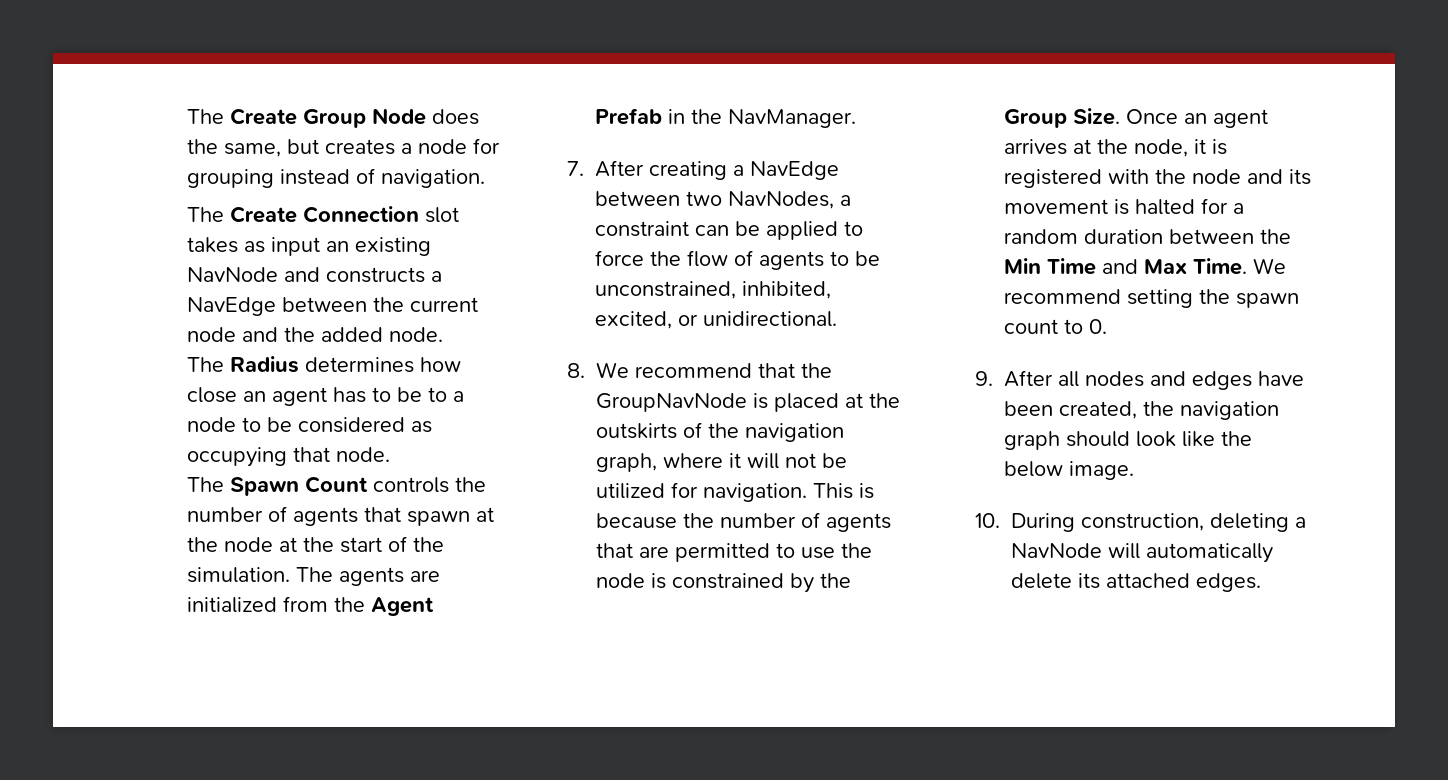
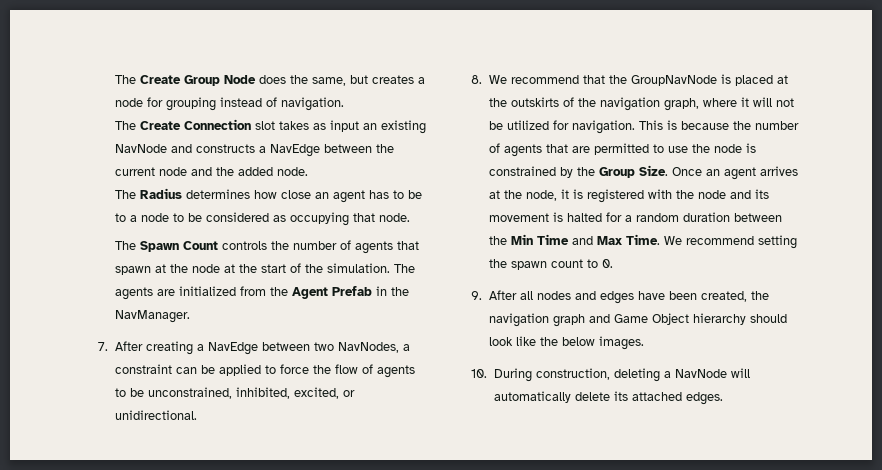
(1061, 440) none -> [588,313,746,325] and Game Object hierarchy
[1069,461,1135,480] image. -> [598,336,644,350] images.

